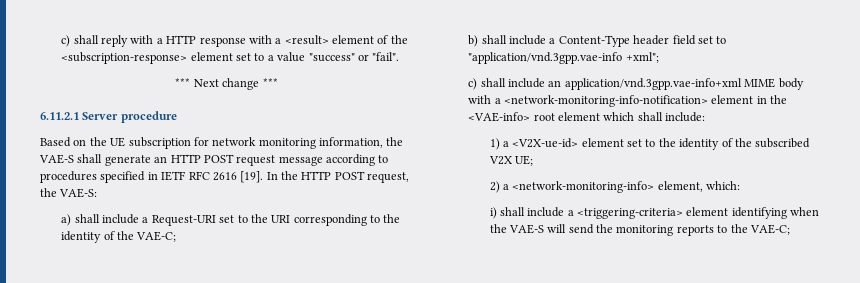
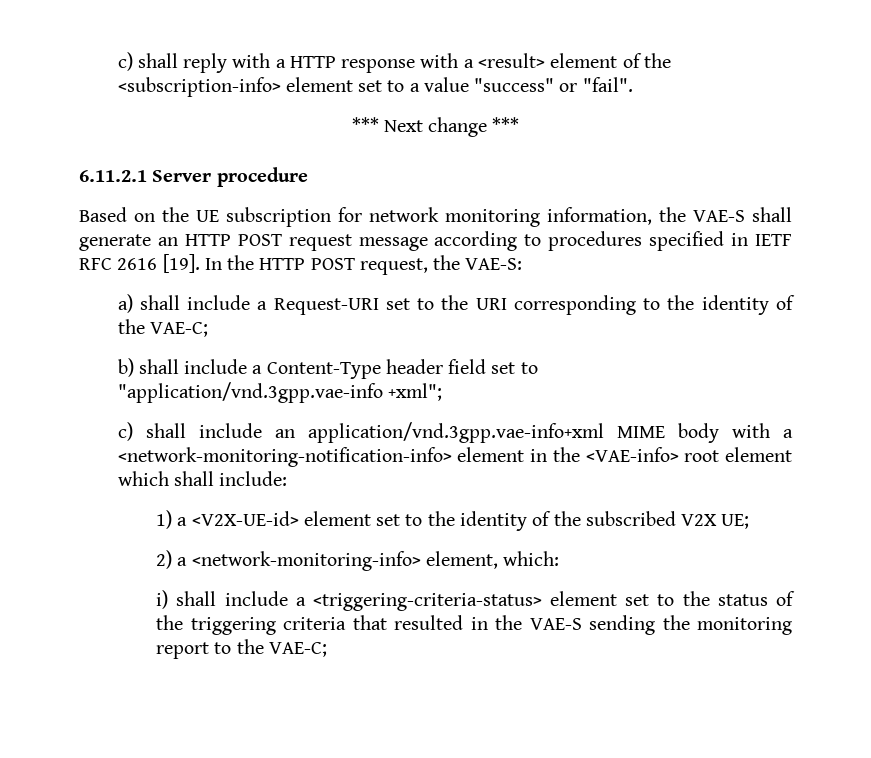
[61,52,188,64] <subscription-response> -> [117,77,281,97] <subscription-info>
[504,95,709,107] <network-monitoring-info-notification> -> [117,447,452,467] <network-monitoring-notification-info>
[512,138,579,148] <V2X-ue-id> -> [191,511,299,526] <V2X-UE-id>
[577,207,820,219] [489,224,594,234] <triggering-criteria> element identifying when the VAE-S will send -> [312,591,796,611] [156,615,656,635] <triggering-criteria-status> element set to the status of the triggering criteria that resulted in the VAE-S sending
[676,225,714,236] reports -> [156,642,210,659] report

